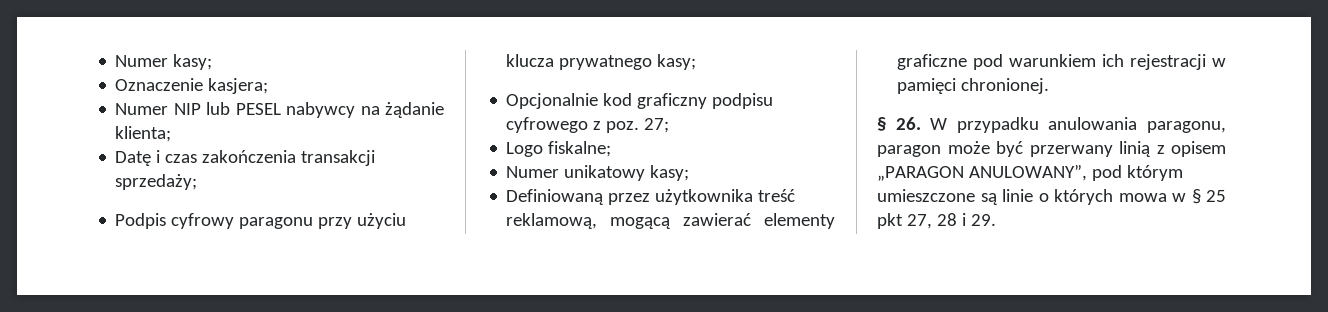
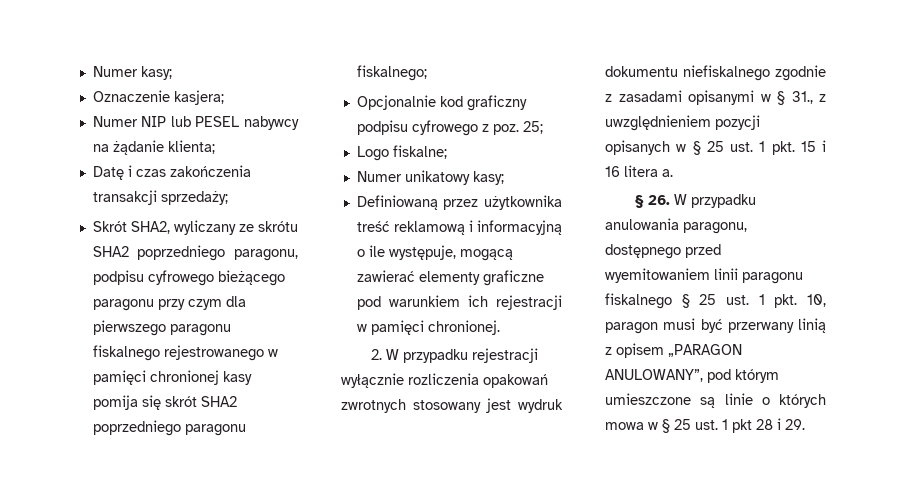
[115,213,407,229] [506,54,697,70] Podpis cyfrowy paragonu przy użyciu klucza prywatnego kasy; -> [92,220,298,235] [92,245,298,261] [92,270,285,286] [92,296,246,311] [92,320,231,336] [92,345,278,361] [92,370,252,385] [92,395,237,410] [92,420,246,436] [356,65,427,81] Skrót SHA2, wyliczany ze skrótu SHA2 poprzedniego paragonu, podpisu cyfrowego bieżącego paragonu przy czym dla pierwszego paragonu fiskalnego rejestrowanego w pamięci chronionej kasy pomija się skrót SHA2 poprzedniego paragonu fiskalnego;
[644,118,670,133] 27; -> [522,121,543,134] 25;
[506,213,598,229] reklamową, -> [393,220,562,235] [356,245,456,260] reklamową i informacyjną o ile występuje,
(1050, 86) none -> [370,348,538,363] [341,373,548,388] [341,398,563,413] [605,65,826,81] [605,90,826,105] [605,115,760,131] [605,140,826,155] [605,165,673,177] // 2. W przypadku rejestracji wyłącznie rozliczenia opakowań zwrotnych stosowany jest wydruk dokumentu niefiskalnego zgodnie z zasadami opisanymi w § 31., z uwzględnieniem pozycji opisanych w § 25 ust. 1 pkt. 15 i 16 litera a.
[877,141,990,157] paragon może -> [605,244,721,259] [605,268,803,284] [605,293,826,309] [605,318,696,334] dostępnego przed wyemitowaniem linii paragonu fiskalnego § 25 ust. 1 pkt. 10, paragon musi
[877,213,932,229] pkt 27, -> [695,419,752,433] ust. 1 pkt

